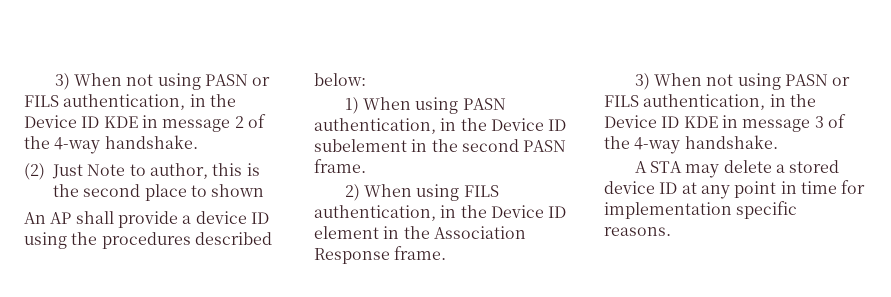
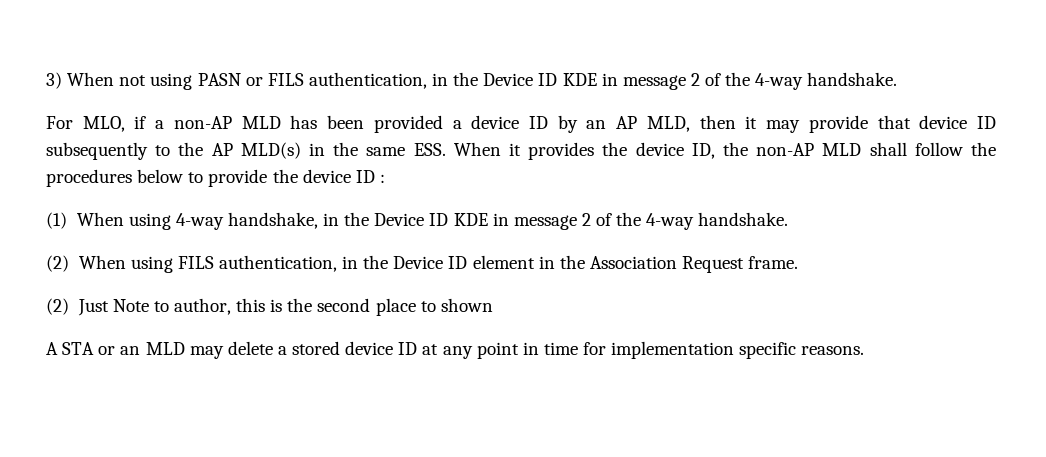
(198, 142) none -> [46,115,997,133] [46,142,997,160] [46,169,385,187] [46,212,789,230] [46,255,799,273] // For MLO, if a non-AP MLD has been provided a device ID by an AP MLD, then it may provide that device ID subsequently to the AP MLD(s) in the same ESS. When it provides the device ID, the non-AP MLD shall follow the procedures below to provide the device ID : // (1) When using 4-way handshake, in the Device ID KDE in message 2 of the 4-way handshake. // (2) When using FILS authentication, in the Device ID element in the Association Request frame.
[24,211,269,228] [24,232,272,249] [314,73,366,86] [344,97,506,114] [314,118,567,134] [314,139,567,152] [314,159,366,173] [344,184,499,201] [314,205,567,221] [314,226,526,239] [314,246,447,264] [634,73,851,90] [604,94,816,110] [604,114,846,132] [604,135,778,154] // An AP shall provide a device ID using the procedures described below: // 1) When using PASN authentication, in the Device ID subelement in the second PASN frame. // 2) When using FILS authentication, in the Device ID element in the Association Response frame. // 3) When not using PASN or FILS authentication, in the Device ID KDE in message 3 of the 4-way handshake. -> (493, 305) none
(682, 167) none -> [98,342,185,355] or an MLD

